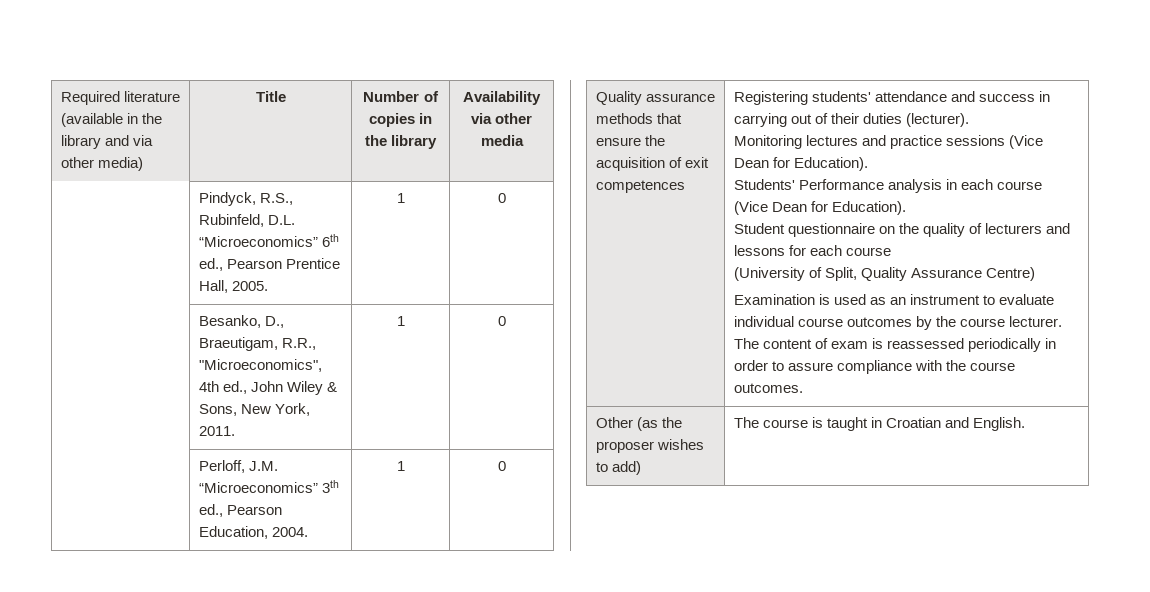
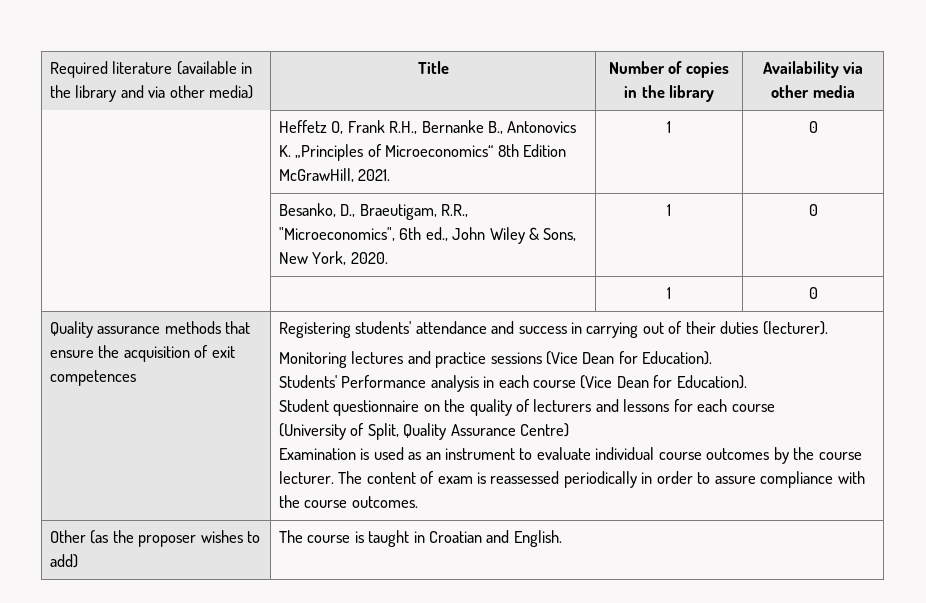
[198,192,293,206] [198,214,295,227] [198,234,339,247] [198,258,340,271] [198,280,268,293] Pindyck, R.S., Rubinfeld, D.L. “Microeconomics” 6th ed., Pearson Prentice Hall, 2005. -> [278,120,577,134] [278,144,567,161] [278,168,391,182] Heffetz O, Frank R.H., Bernanke B., Antonovics K. „Principles of Microeconomics“ 8th Edition McGrawHill, 2021.
[198,381,219,392] 4th -> [399,227,422,240] 6th
[198,426,235,436] [396,316,405,326] [497,316,506,326] [198,460,278,473] [198,480,339,493] [198,504,282,517] [198,526,308,539] 2011. | 1 | 0 // | Perloff, J.M. “Microeconomics” 3th ed., Pearson Education, 2004. -> [350,252,388,264] [667,204,671,216] [808,204,818,216] 2020. | 1 | 0 // |

